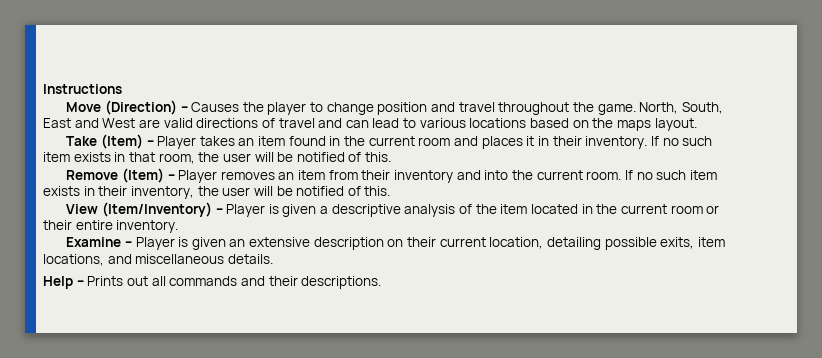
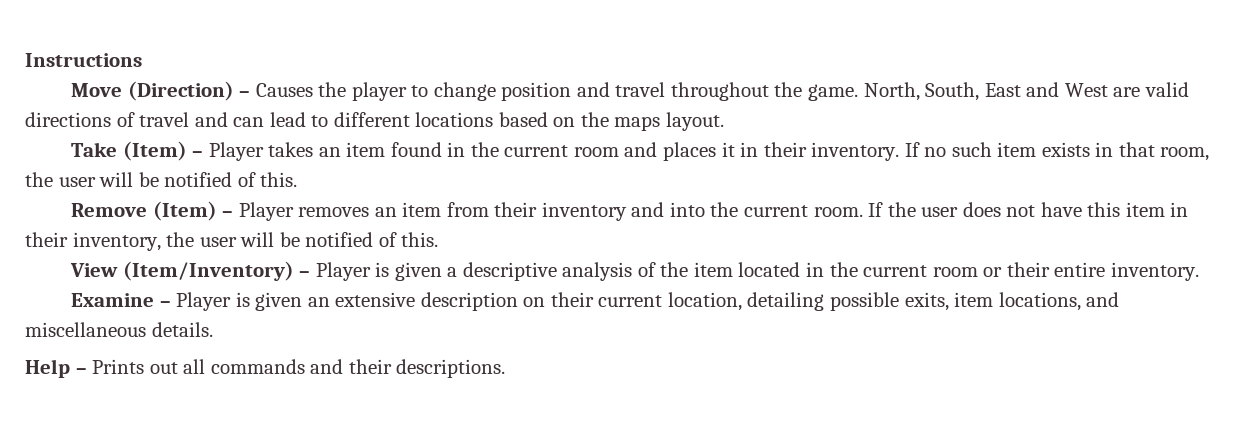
[419,118,466,128] various -> [333,112,410,127] different
[636,170,717,180] [43,186,80,196] no such item exists -> [887,202,1165,217] the user does not have this item

